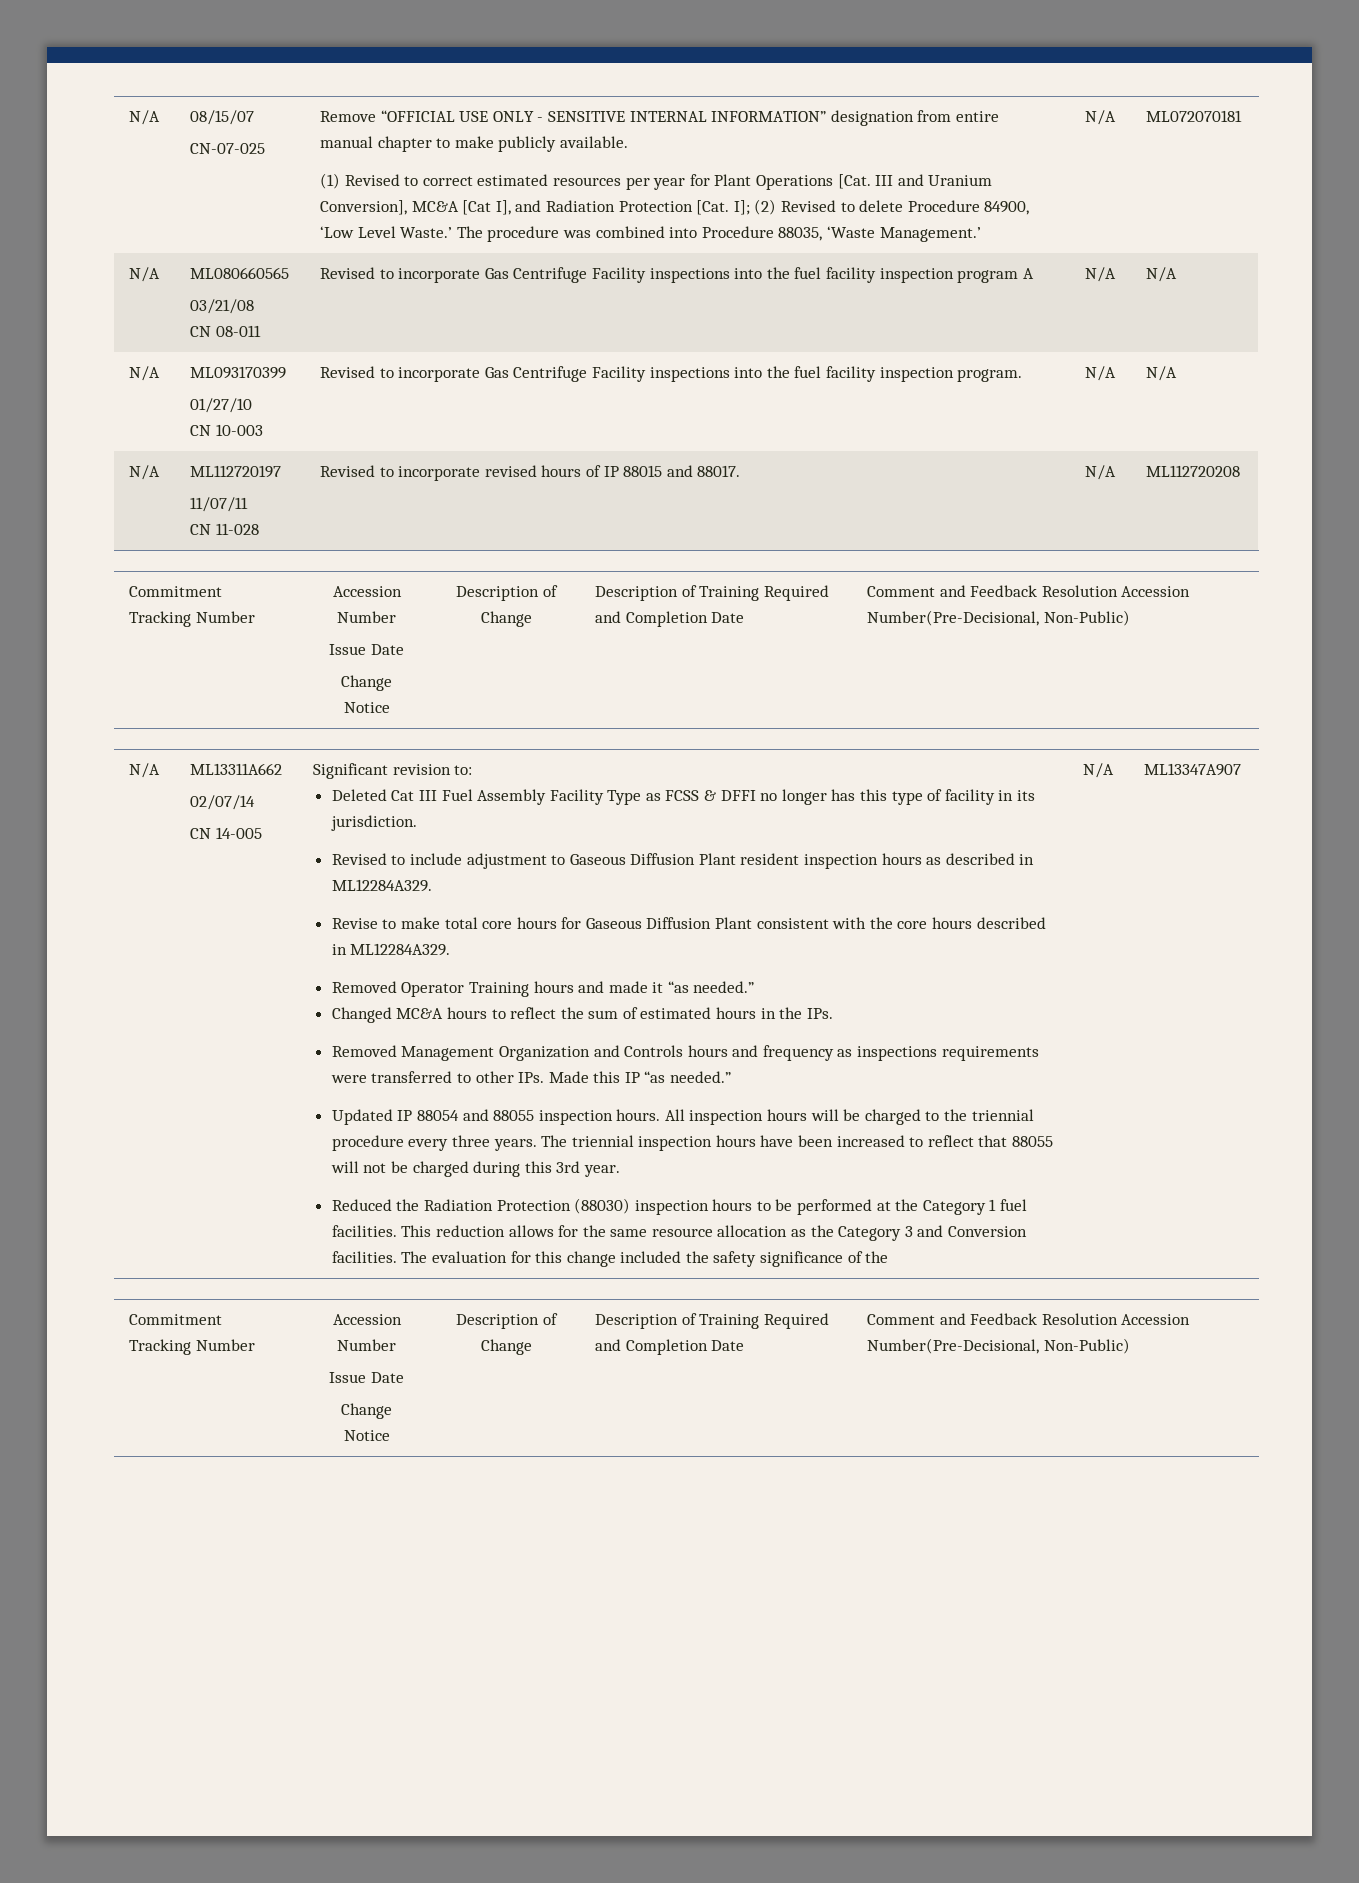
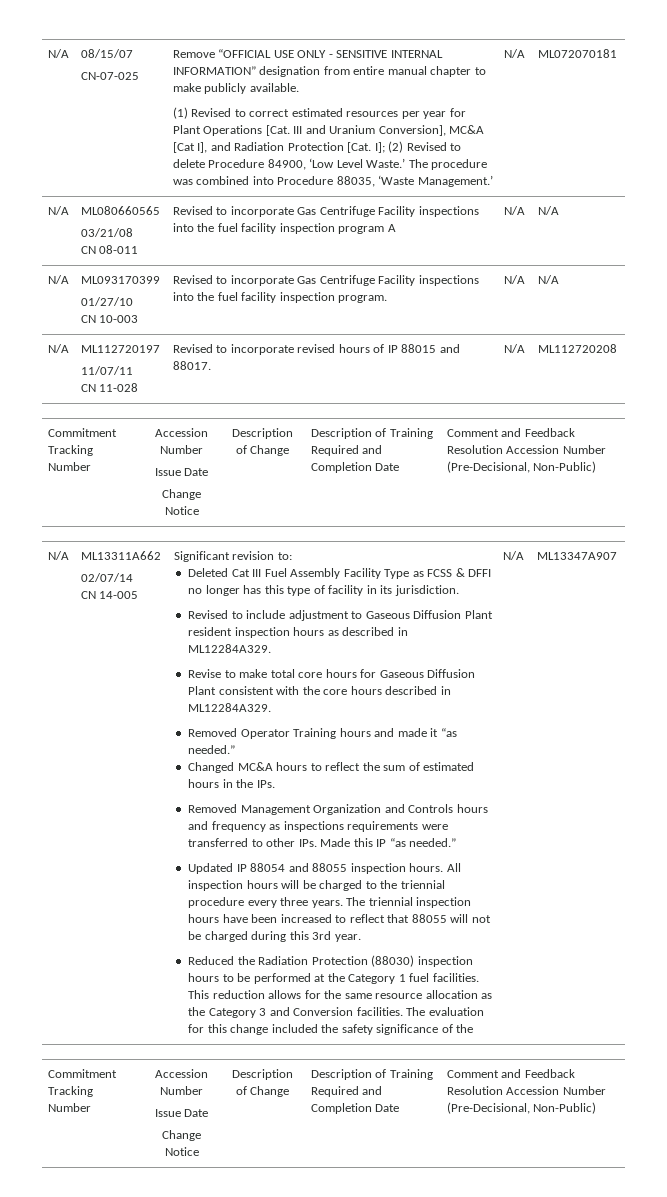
[867,610,1040,626] Number(Pre-Decisional, -> [562,445,606,454] [446,461,530,473] Number (Pre-Decisional,
[867,1338,1040,1354] Number(Pre-Decisional, -> [562,1086,606,1095] [446,1102,530,1114] Number (Pre-Decisional,

